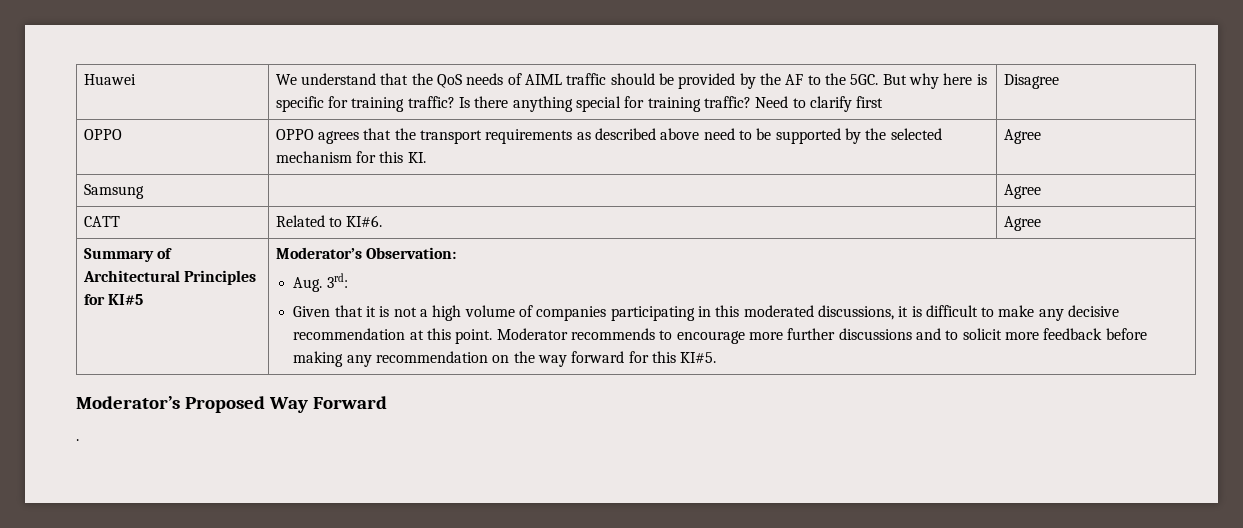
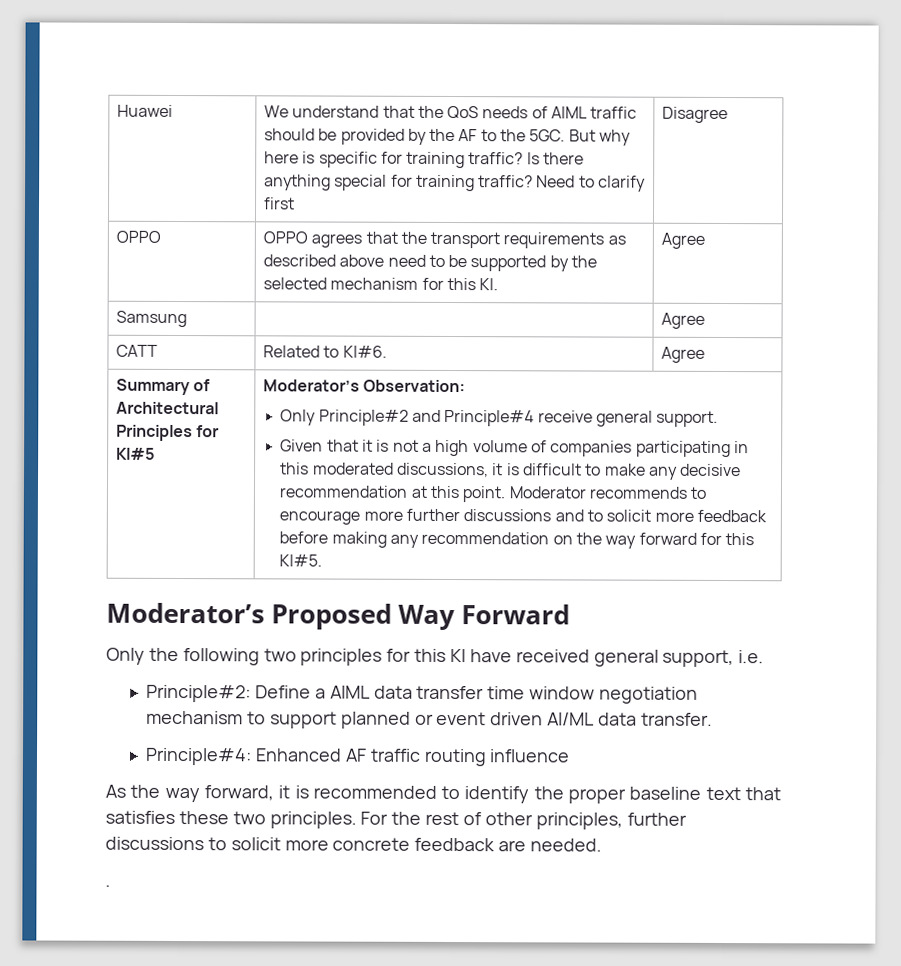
[293,273,348,292] Aug. 3rd: -> [280,409,719,427] Only Principle#2 and Principle#4 receive general support.
(387, 402) none -> [106,647,765,668] [146,684,699,704] [146,710,713,729] [145,747,571,767] [105,784,781,804] [105,810,687,830] [105,836,603,852] // Only the following two principles for this KI have received general support, i.e. // Principle#2: Define a AIML data transfer time window negotiation mechanism to support planned or event driven AI/ML data transfer. // Principle#4: Enhanced AF traffic routing influence // As the way forward, it is recommended to identify the proper baseline text that satisfies these two principles. For the rest of other principles, further discussions to solicit more concrete feedback are needed.

